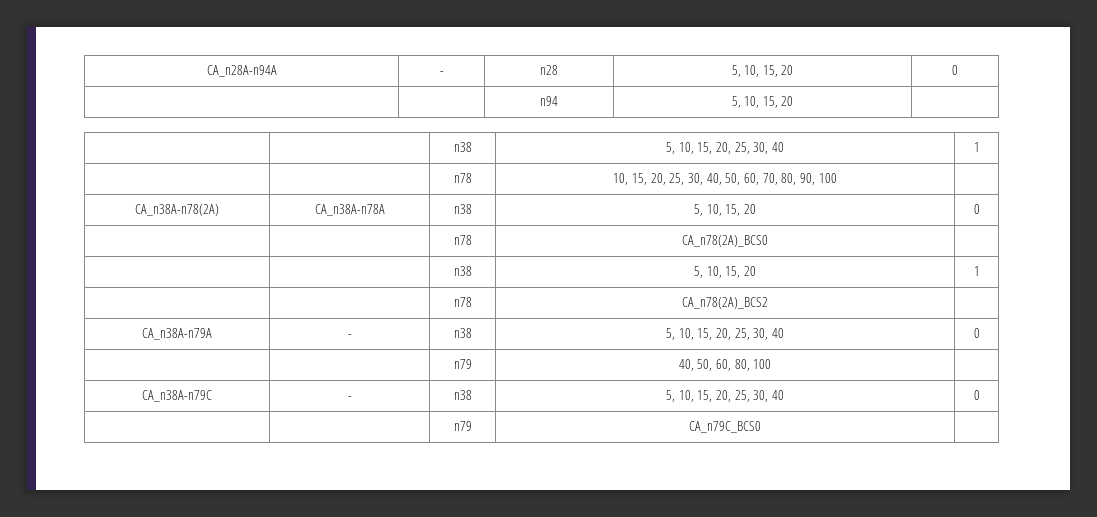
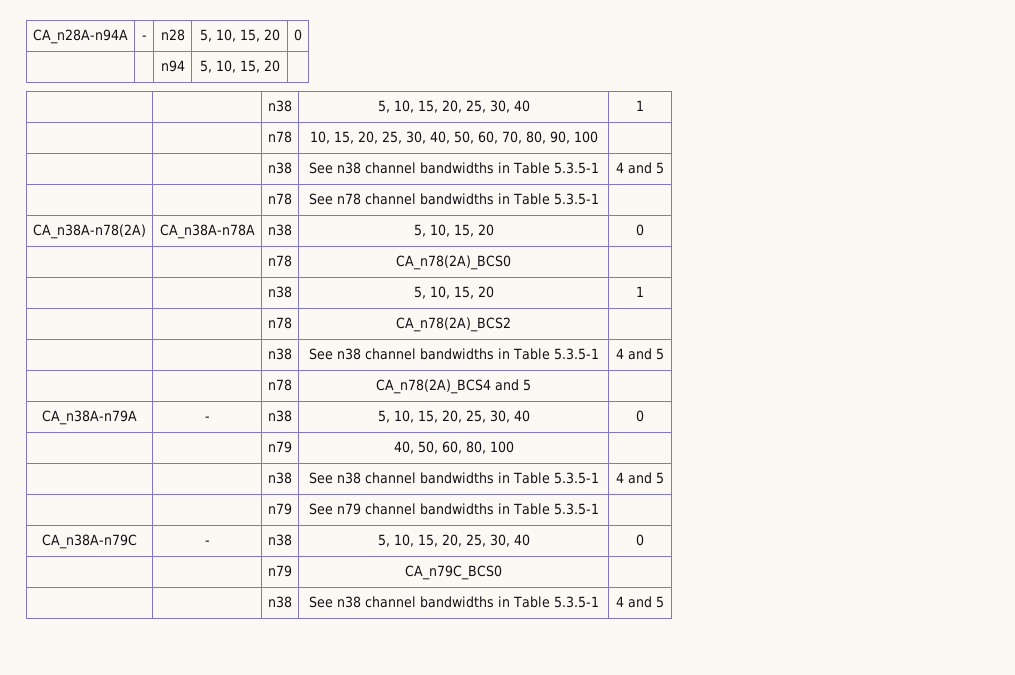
(837, 178) none -> [268,162,292,174] [308,162,599,174] [616,162,664,174] [268,193,292,205] [308,193,599,205] // | | n38 | See n38 channel bandwidths in Table 5.3.5-1 | 4 and 5 // | | n78 | See n78 channel bandwidths in Table 5.3.5-1 |
(768, 303) none -> [268,348,292,360] [308,348,599,360] [616,348,664,360] [268,379,292,391] [376,379,531,394] // | | n38 | See n38 channel bandwidths in Table 5.3.5-1 | 4 and 5 // | | n78 | CA_n78(2A)_BCS4 and 5 |
(772, 364) none -> [268,472,292,484] [308,472,599,484] [616,472,664,484] [268,503,292,515] [308,503,599,515] // | | n38 | See n38 channel bandwidths in Table 5.3.5-1 | 4 and 5 // | | n79 | See n79 channel bandwidths in Table 5.3.5-1 |
(761, 427) none -> [268,596,292,608] [308,596,599,608] [616,596,664,608] // | | n38 | See n38 channel bandwidths in Table 5.3.5-1 | 4 and 5

